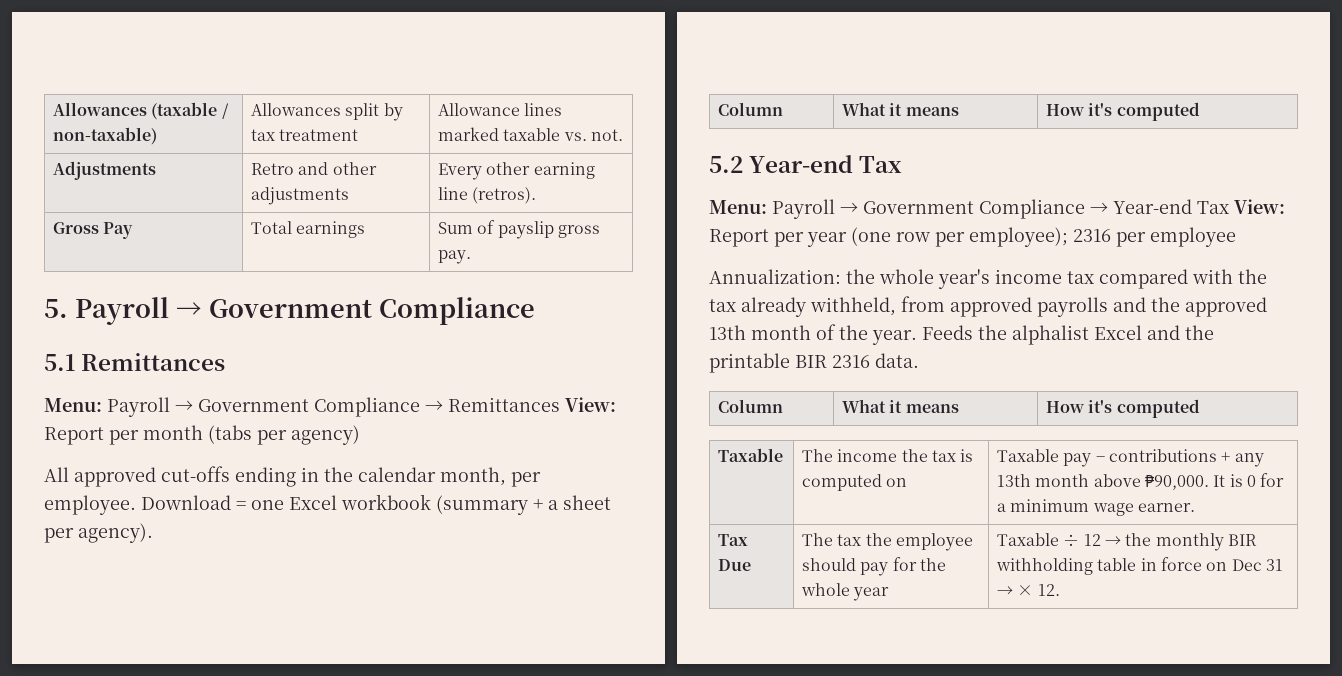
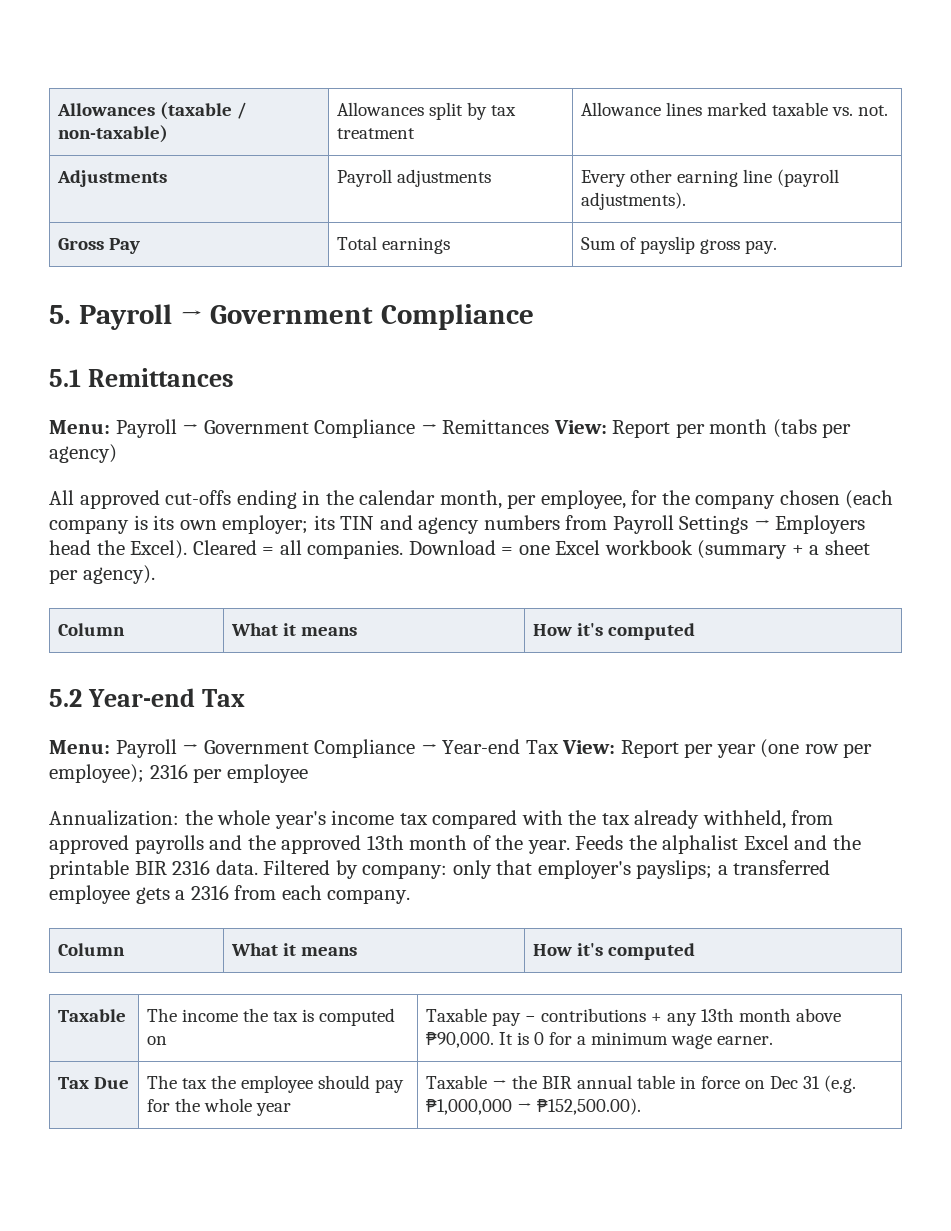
[250,162,377,175] Retro and other -> [337,169,393,187] Payroll
[472,187,537,204] (retros). -> [777,169,840,187] [581,192,687,210] (payroll adjustments).
[44,495,136,515] employee. -> [540,490,894,509] [49,515,866,534] [49,540,404,559] employee, for the company chosen (each company is its own employer; its TIN and agency numbers from Payroll Settings → Employers head the Excel). Cleared = all companies.
(919, 360) none -> [263,860,831,879] [49,885,411,904] Filtered by company: only that employer's payslips; a transferred employee gets a 2316 from each company.
[1063,533,1257,551] [995,558,1093,575] ÷ 12 → the monthly BIR withholding -> [492,1075,633,1089] → the BIR annual
[996,584,1060,596] → × 12. -> [824,1075,857,1093] [426,1098,642,1115] (e.g. ₱1,000,000 → ₱152,500.00).

